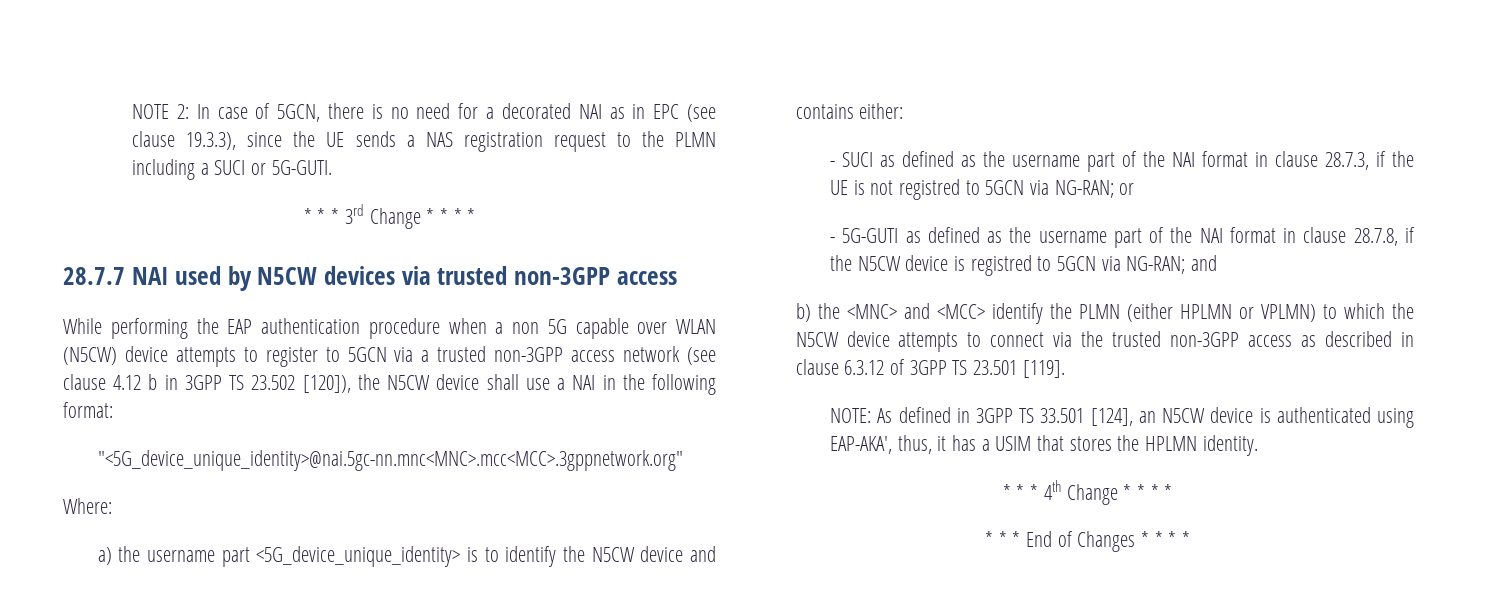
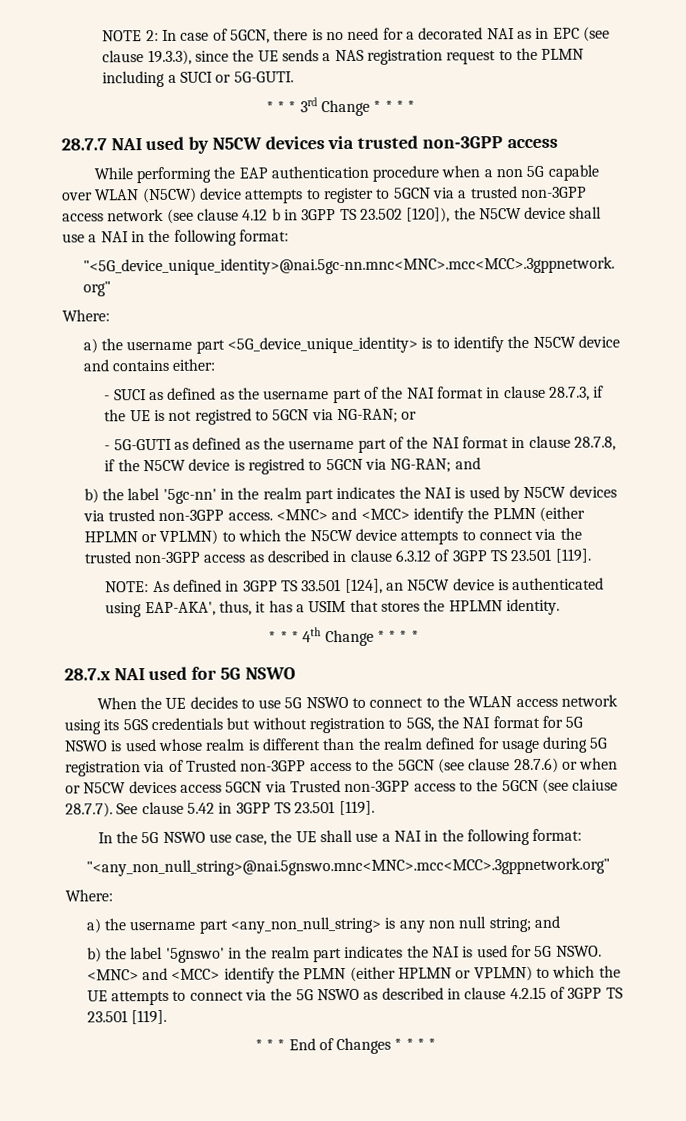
(840, 311) none -> [127,485,617,504] [82,509,273,522] label '5gc-nn' in the realm part indicates the NAI is used by N5CW devices via trusted non-3GPP access.
(1173, 492) none -> [64,666,296,681] [96,694,619,710] [64,715,584,735] [64,736,609,754] [65,757,619,777] [65,778,619,794] [65,800,375,818] [97,828,583,846] [85,857,610,877] [65,889,113,902] [85,915,560,934] [86,944,602,963] [86,965,621,984] [86,986,623,1006] [86,1009,168,1025] // 28.7.x NAI used for 5G NSWO // When the UE decides to use 5G NSWO to connect to the WLAN access network using its 5GS credentials but without registration to 5GS, the NAI format for 5G NSWO is used whose realm is different than the realm defined for usage during 5G registration via of Trusted non-3GPP access to the 5GCN (see clause 28.7.6) or when or N5CW devices access 5GCN via Trusted non-3GPP access to the 5GCN (see claiuse 28.7.7). See clause 5.42 in 3GPP TS 23.501 [119]. // In the 5G NSWO use case, the UE shall use a NAI in the following format: // "<any_non_null_string>@nai.5gnswo.mnc<MNC>.mcc<MCC>.3gppnetwork.org" // Where: // a) the username part <any_non_null_string> is any non null string; and // b) the label '5gnswo' in the realm part indicates the NAI is used for 5G NSWO. <MNC> and <MCC> identify the PLMN (either HPLMN or VPLMN) to which the UE attempts to connect via the 5G NSWO as described in clause 4.2.15 of 3GPP TS 23.501 [119].

